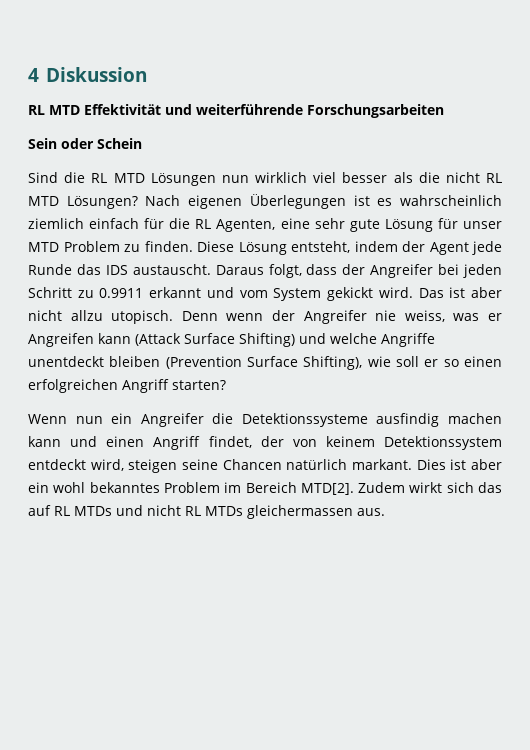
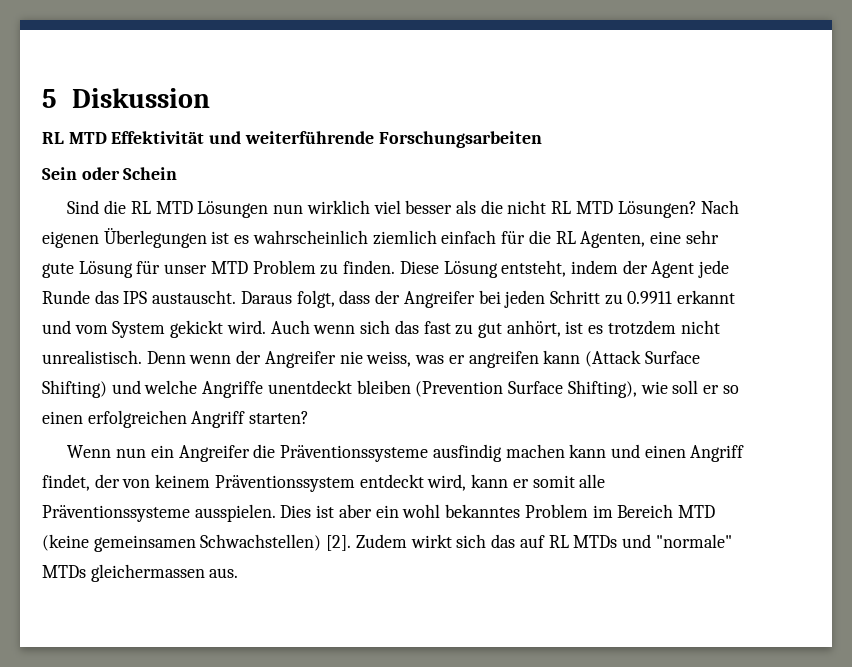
[28,68,39,82] 4 -> [42,89,57,108] 5
[105,265,128,275] IDS -> [123,291,148,304] IPS
[418,287,503,298] [28,310,174,324] Das ist aber nicht allzu utopisch. -> [270,320,720,338] [42,350,142,364] Auch wenn sich das fast zu gut anhört, ist es trotzdem nicht unrealistisch.
[28,333,94,347] Angreifen -> [468,351,539,368] angreifen
[241,413,368,427] Detektionssysteme -> [280,445,429,462] Präventionssysteme
[384,436,502,450] Detektionssystem -> [214,475,355,492] Präventionssystem
[128,459,412,473] steigen seine Chancen natürlich markant. -> [471,474,606,488] [42,504,276,522] kann er somit alle Präventionssysteme ausspielen.
[300,483,354,495] MTD[2]. -> [677,505,715,518] [42,534,352,552] MTD (keine gemeinsamen Schwachstellen) [2].
[147,505,201,516] nicht RL -> [655,534,732,548] "normale"

